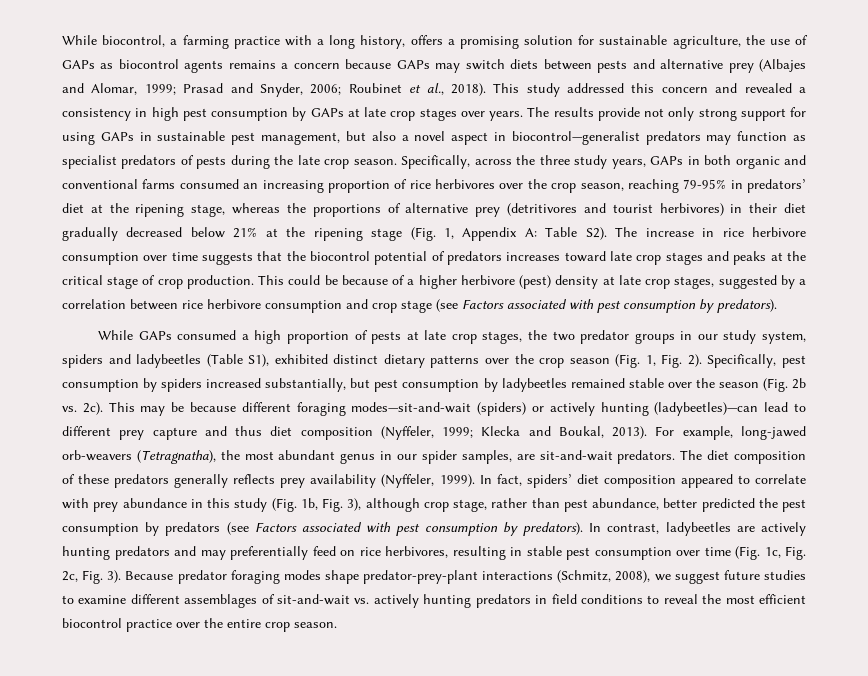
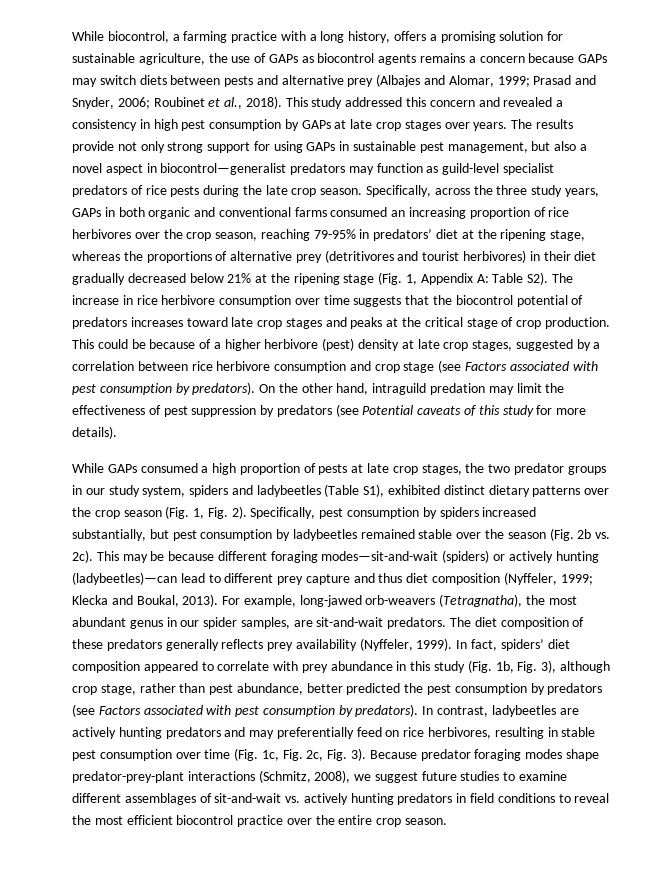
(806, 138) none -> [442,163,500,175] guild-level
(194, 160) none -> [145,185,167,195] rice
(777, 306) none -> [259,383,565,395] [72,404,587,417] [72,426,117,439] On the other hand, intraguild predation may limit the effectiveness of pest suppression by predators (see Potential caveats of this study for more details).

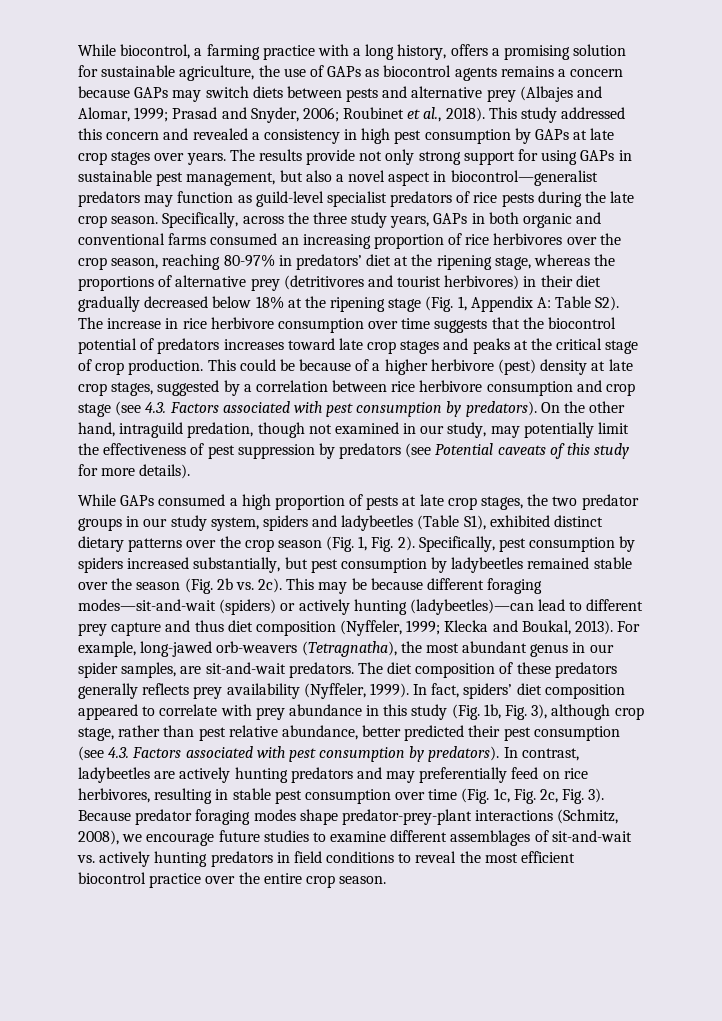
[313,229,356,239] 79-95% -> [223,254,275,267] 80-97%
[227,273,252,283] 21% -> [255,296,284,309] 18%
(462, 366) none -> [145,402,167,413] 4.3.
[430,383,514,395] predation may -> [187,422,594,438] predation, though not examined in our study, may potentially
(234, 689) none -> [228,725,278,737] relative
[404,683,603,695] [72,704,95,717] the pest consumption by predators (see -> [468,725,620,741] [78,746,130,761] their pest consumption (see 4.3.
[374,772,418,783] suggest -> [146,833,215,846] encourage

